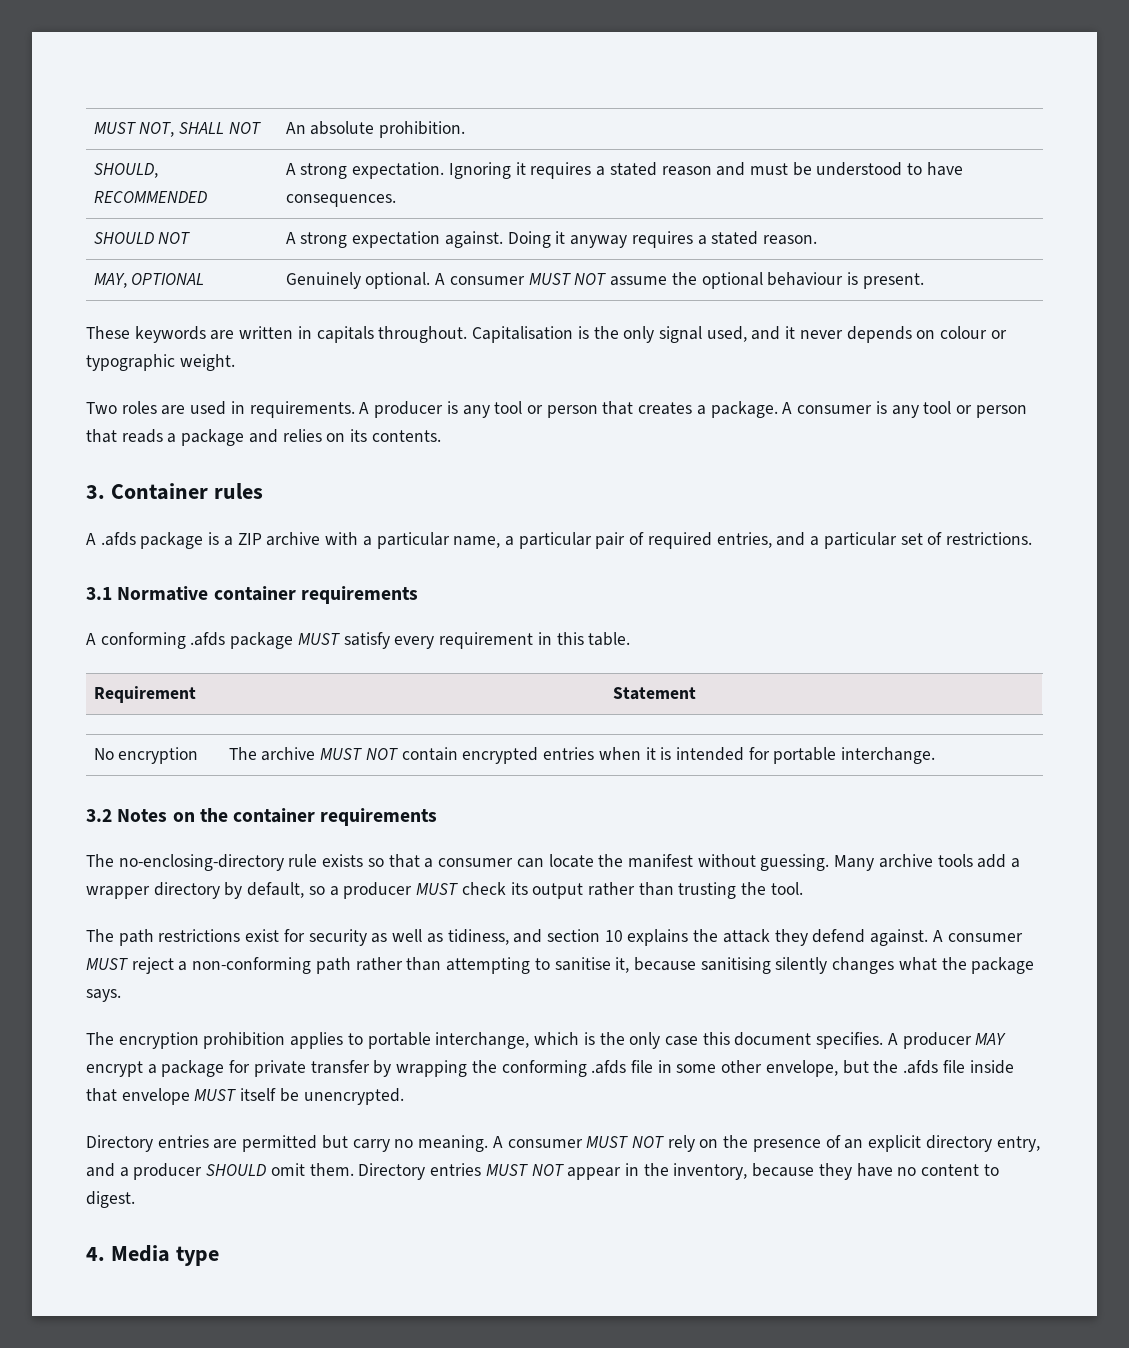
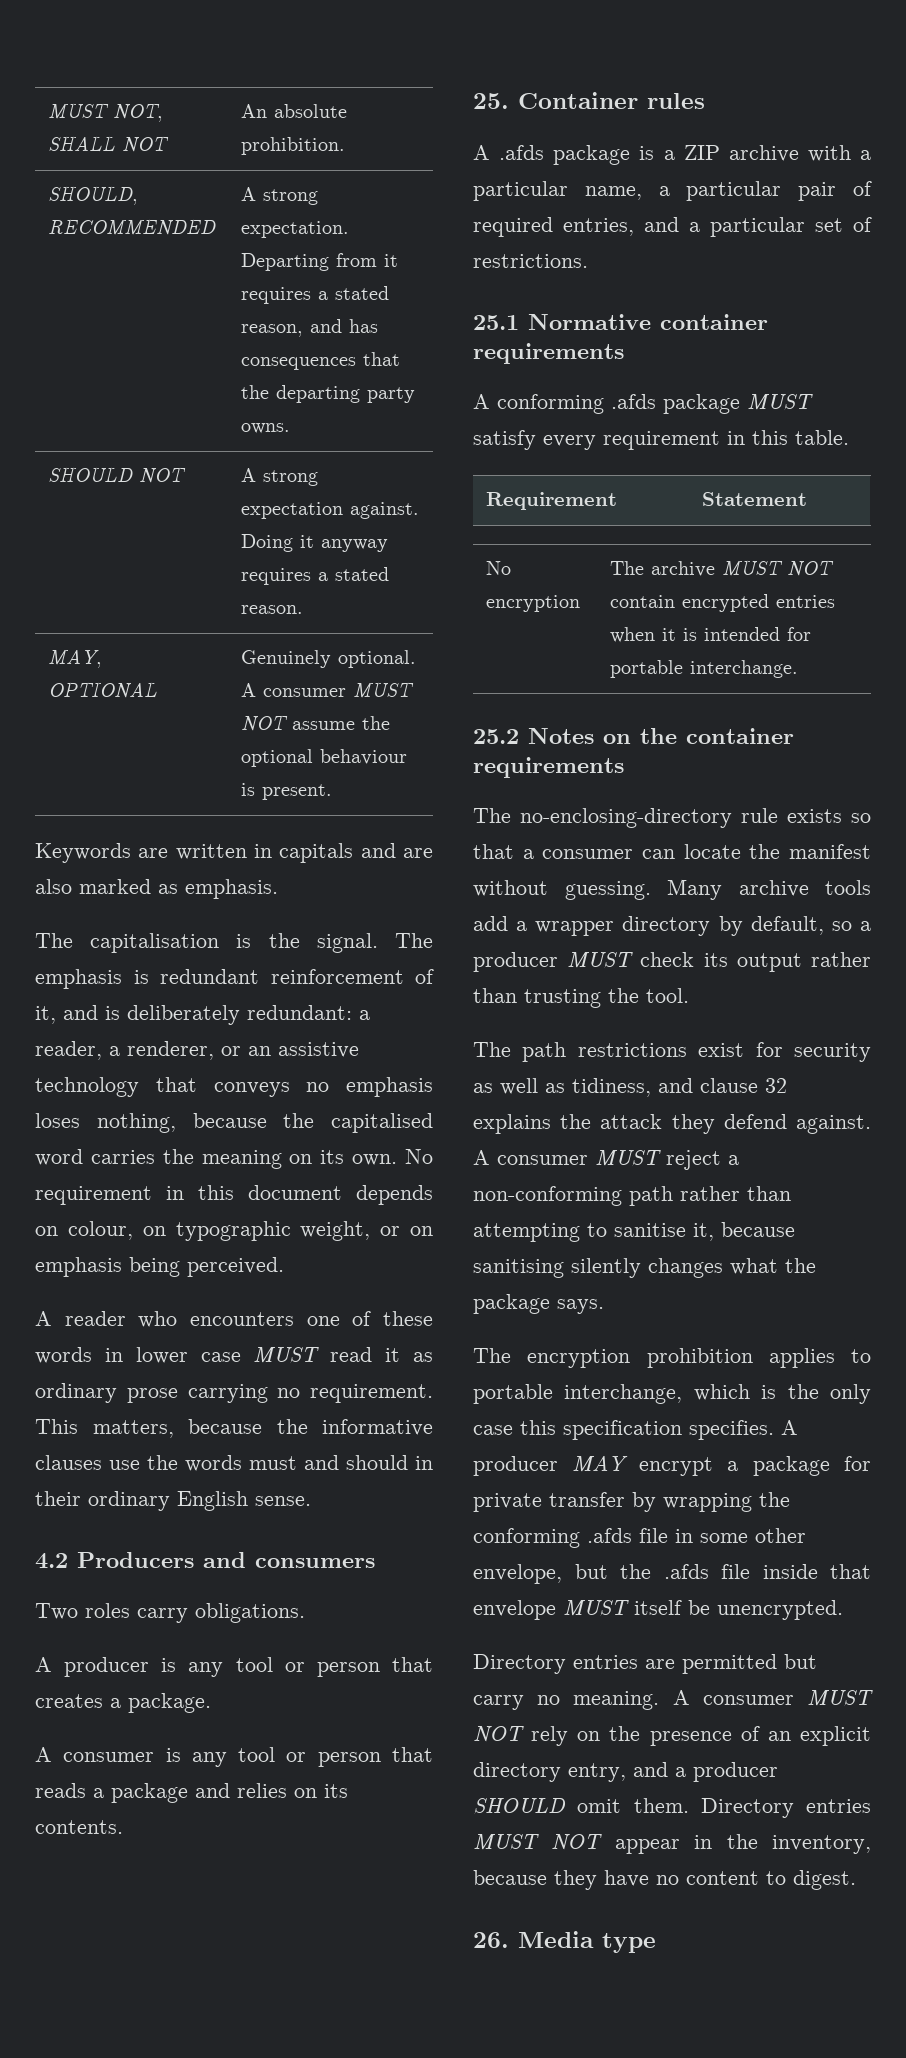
[448,162,511,179] Ignoring -> [240,253,377,271] Departing from
[661,162,963,176] [285,194,396,207] reason and must be understood to have consequences. -> [240,319,378,337] [240,352,400,370] [240,385,415,403] [240,423,290,434] reason, and has consequences that the departing party owns.
[86,326,206,343] These keywords -> [35,843,131,863] Keywords
[378,326,1007,343] [86,354,235,371] [86,401,355,418] throughout. Capitalisation is the only signal used, and it never depends on colour or typographic weight. // Two roles are used in requirements. -> [360,843,433,858] [35,879,278,899] [35,933,433,953] [35,969,434,989] [35,1005,370,1025] [35,1041,359,1060] [35,1077,433,1097] [35,1113,433,1133] [35,1149,433,1169] [35,1185,433,1205] [35,1221,433,1241] [35,1257,284,1277] [35,1311,434,1328] [35,1347,433,1364] [35,1383,433,1403] [35,1419,433,1438] [35,1455,433,1472] [35,1491,311,1511] [35,1552,375,1569] [35,1603,305,1623] and are also marked as emphasis. // The capitalisation is the signal. The emphasis is redundant reinforcement of it, and is deliberately redundant: a reader, a renderer, or an assistive technology that conveys no emphasis loses nothing, because the capitalised word carries the meaning on its own. No requirement in this document depends on colour, on typographic weight, or on emphasis being perceived. // A reader who encounters one of these words in lower case MUST read it as ordinary prose carrying no requirement. This matters, because the informative clauses use the words must and should in their ordinary English sense. // 4.2 Producers and consumers // Two roles carry obligations. //
(778, 409) none -> (211, 1703) //
[86,485,105,499] 3. -> [473,93,509,109] 25.
[86,587,112,600] 3.1 -> [473,315,519,330] 25.1
[86,809,112,822] 3.2 -> [473,729,519,744] 25.2
[546,929,623,942] section 10 -> [700,1078,787,1093] clause 32
[734,1032,812,1046] document -> [563,1420,682,1440] specification
[86,1247,105,1261] 4. -> [473,1932,509,1948] 26.

